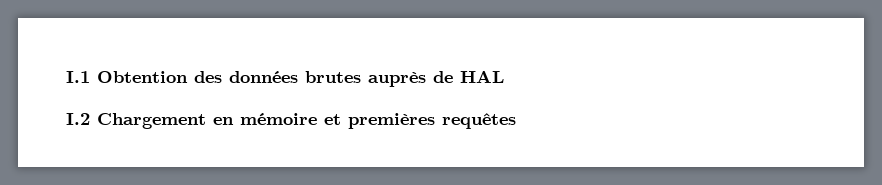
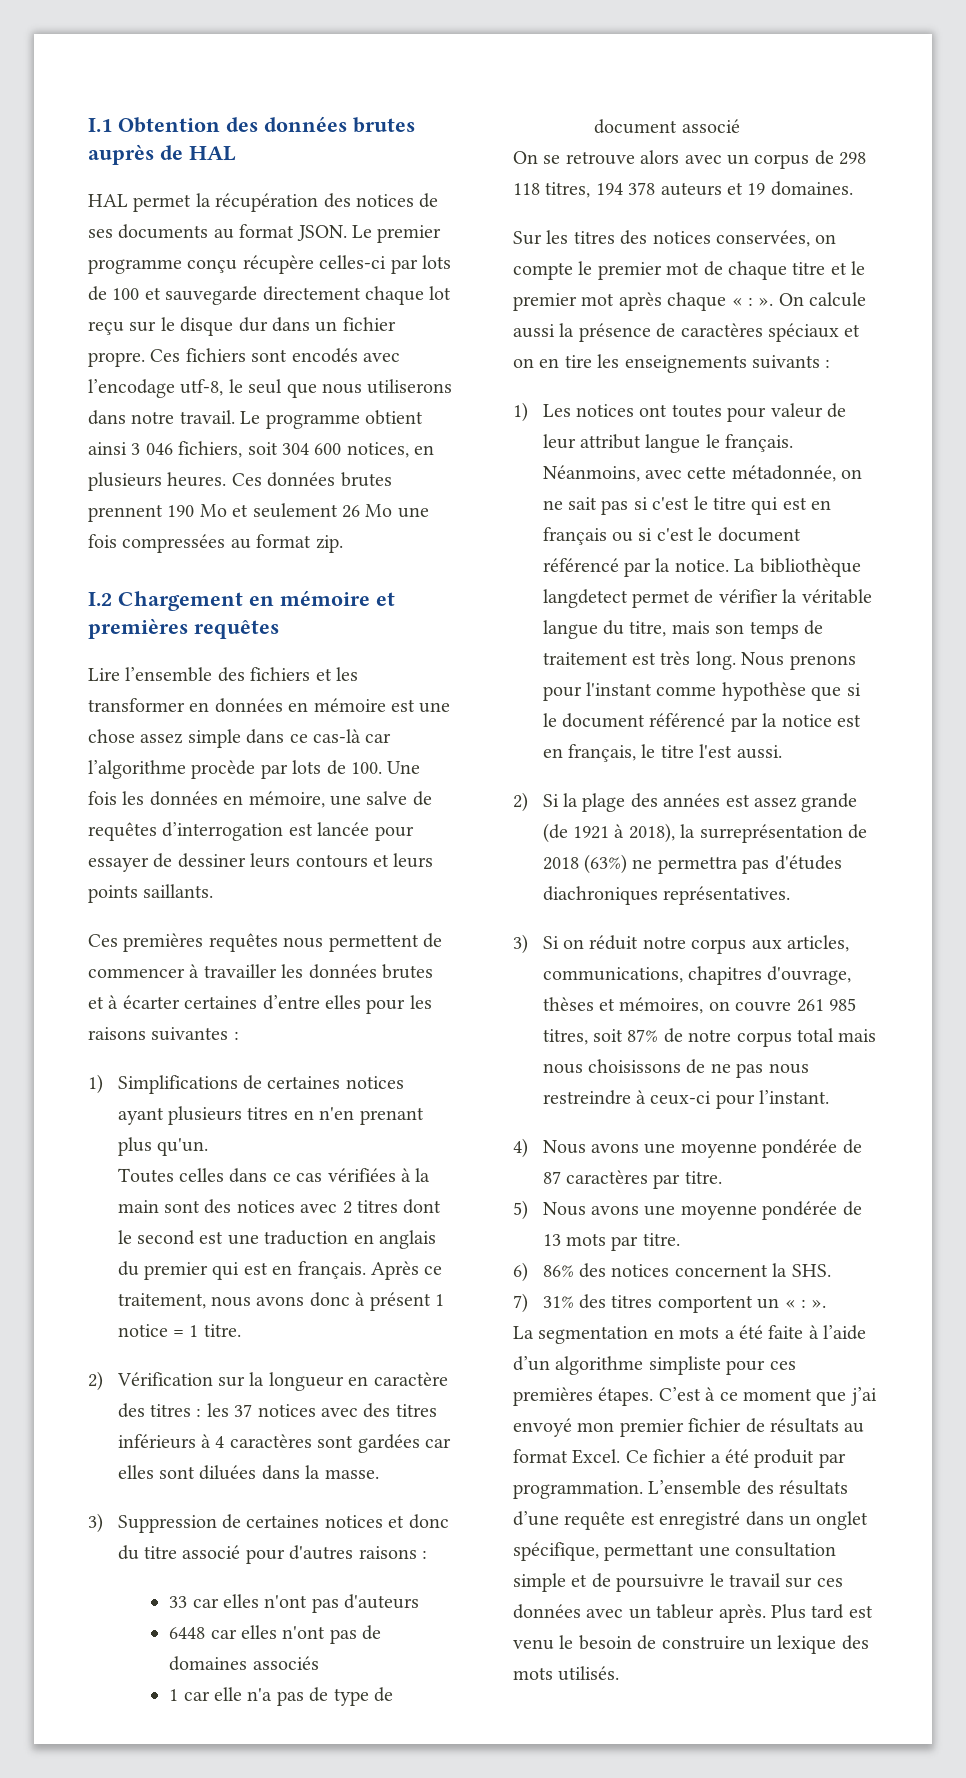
(504, 76) none -> [88,193,439,212] [88,224,442,243] [88,255,451,274] [88,286,452,305] [88,317,396,336] [88,348,400,367] [88,379,453,398] [88,410,423,429] [88,441,435,458] [88,472,392,491] [88,503,429,522] [88,534,343,553] // HAL permet la récupération des notices de ses documents au format JSON. Le premier programme conçu récupère celles-ci par lots de 100 et sauvegarde directement chaque lot reçu sur le disque dur dans un fichier propre. Ces fichiers sont encodés avec l’encodage utf-8, le seul que nous utiliserons dans notre travail. Le programme obtient ainsi 3 046 fichiers, soit 304 600 notices, en plusieurs heures. Ces données brutes prennent 190 Mo et seulement 26 Mo une fois compressées au format zip.
(516, 121) none -> [88,667,358,682] [88,698,451,713] [88,729,392,748] [88,760,421,779] [88,791,432,808] [88,822,414,841] [88,853,434,872] [88,884,214,903] [88,933,442,952] [88,964,433,979] [88,995,432,1014] [88,1027,239,1041] [88,1074,404,1094] [117,1106,424,1125] [117,1137,208,1156] [117,1168,431,1183] [117,1199,442,1214] [117,1230,436,1249] [117,1261,443,1280] [117,1292,444,1311] [117,1324,241,1337] [88,1371,448,1391] [117,1403,437,1418] [117,1434,451,1453] [117,1465,379,1480] [88,1513,449,1533] [117,1545,427,1564] [169,1594,420,1613] [169,1625,382,1644] [169,1656,319,1671] [169,1687,393,1706] [594,119,740,134] [513,150,867,169] [513,181,853,198] [513,230,837,247] [513,261,866,280] [513,292,867,311] [513,323,861,342] [513,354,831,373] [513,402,846,422] [542,434,794,453] [542,465,863,482] [542,496,832,515] [542,527,801,545] [542,558,861,577] [542,589,872,608] [542,620,823,639] [542,651,856,670] [542,682,861,701] [542,713,861,732] [542,744,782,762] [513,792,858,812] [542,823,867,843] [542,854,842,874] [542,886,790,905] [513,934,849,954] [542,966,852,985] [542,997,856,1014] [542,1028,877,1047] [542,1059,809,1078] [542,1090,830,1109] [513,1138,862,1158] [542,1170,722,1189] [513,1200,862,1220] [542,1233,680,1251] [513,1262,831,1282] [513,1293,827,1313] [513,1325,867,1344] [513,1356,796,1375] [513,1387,877,1406] [513,1418,865,1437] [513,1449,846,1468] [513,1480,849,1499] [513,1511,869,1530] [513,1542,837,1561] [513,1573,843,1592] [513,1604,873,1623] [513,1635,869,1654] [513,1666,620,1681] // Lire l’ensemble des fichiers et les transformer en données en mémoire est une chose assez simple dans ce cas-là car l’algorithme procède par lots de 100. Une fois les données en mémoire, une salve de requêtes d’interrogation est lancée pour essayer de dessiner leurs contours et leurs points saillants. // Ces premières requêtes nous permettent de commencer à travailler les données brutes et à écarter certaines d’entre elles pour les raisons suivantes : // 1) Simplifications de certaines notices ayant plusieurs titres en n'en prenant plus qu'un. // Toutes celles dans ce cas vérifiées à la main sont des notices avec 2 titres dont le second est une traduction en anglais du premier qui est en français. Après ce traitement, nous avons donc à présent 1 notice = 1 titre. // 2) Vérification sur la longueur en caractère des titres : les 37 notices avec des titres inférieurs à 4 caractères sont gardées car elles sont diluées dans la masse. // 3) Suppression de certaines notices et donc du titre associé pour d'autres raisons : // 33 car elles n'ont pas d'auteurs // 6448 car elles n'ont pas de domaines associés // 1 car elle n'a pas de type de document associé // On se retrouve alors avec un corpus de 298 118 titres, 194 378 auteurs et 19 domaines. // Sur les titres des notices conservées, on compte le premier mot de chaque titre et le premier mot après chaque « : ». On calcule aussi la présence de caractères spéciaux et on en tire les enseignements suivants : // 1) Les notices ont toutes pour valeur de leur attribut langue le français. Néanmoins, avec cette métadonnée, on ne sait pas si c'est le titre qui est en français ou si c'est le document référencé par la notice. La bibliothèque langdetect permet de vérifier la véritable langue du titre, mais son temps de traitement est très long. Nous prenons pour l'instant comme hypothèse que si le document référencé par la notice est en français, le titre l'est aussi. // 2) Si la plage des années est assez grande (de 1921 à 2018), la surreprésentation de 2018 (63%) ne permettra pas d'études diachroniques représentatives. // 3) Si on réduit notre corpus aux articles, communications, chapitres d'ouvrage, thèses et mémoires, on couvre 261 985 titres, soit 87% de notre corpus total mais nous choisissons de ne pas nous restreindre à ceux-ci pour l’instant. // 4) Nous avons une moyenne pondérée de 87 caractères par titre. // 5) Nous avons une moyenne pondérée de 13 mots par titre. // 6) 86% des notices concernent la SHS. // 7) 31% des titres comportent un « : ». // La segmentation en mots a été faite à l’aide d’un algorithme simpliste pour ces premières étapes. C’est à ce moment que j’ai envoyé mon premier fichier de résultats au format Excel. Ce fichier a été produit par programmation. L’ensemble des résultats d’une requête est enregistré dans un onglet spécifique, permettant une consultation simple et de poursuivre le travail sur ces données avec un tableur après. Plus tard est venu le besoin de construire un lexique des mots utilisés.

